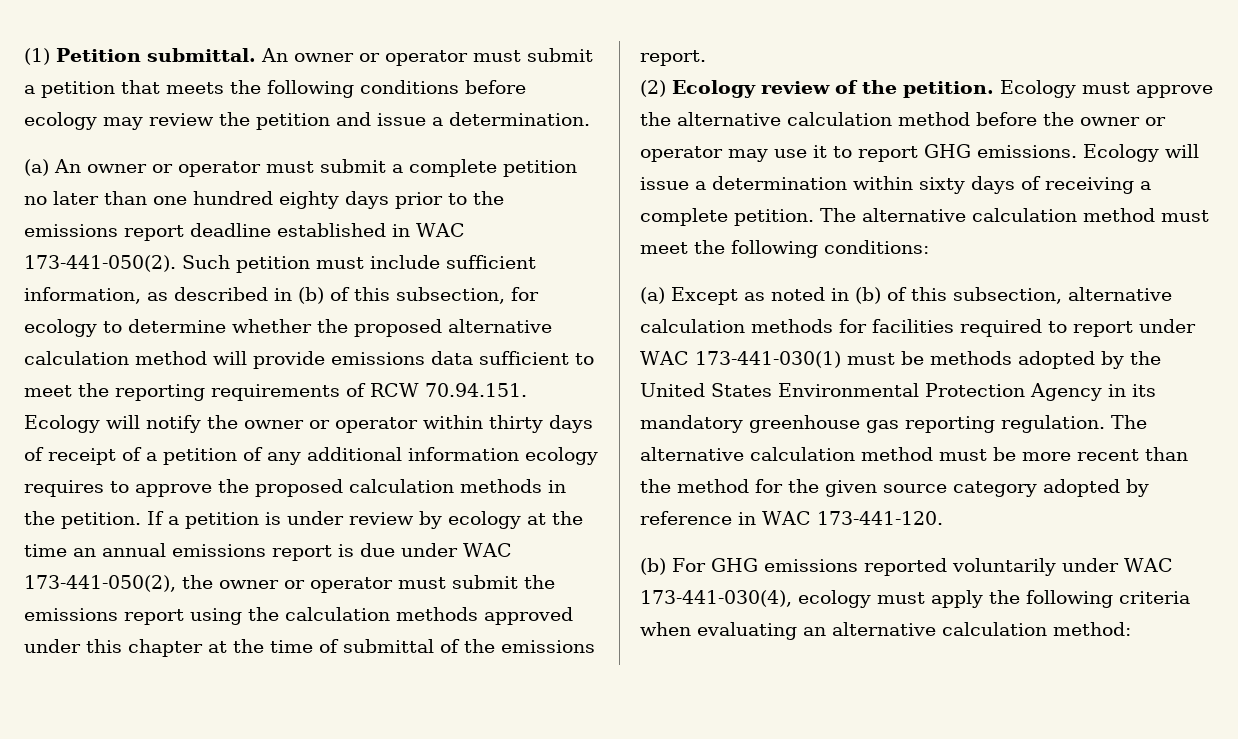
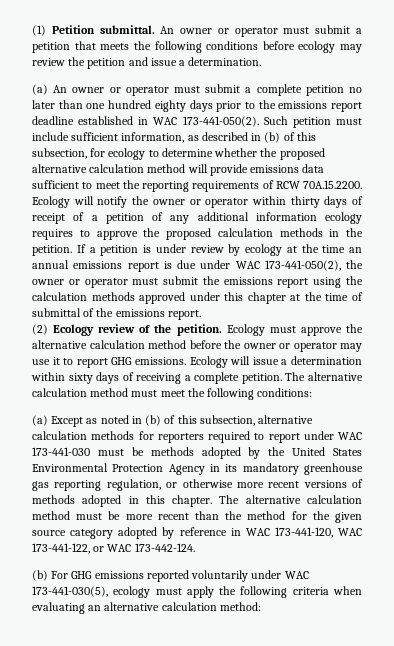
[425,383,527,397] 70.94.151. -> [303,180,362,189] 70A.15.2200.
[872,319,954,333] facilities -> [157,433,204,443] reporters
[694,351,841,368] 173-441-030(1) -> [32,447,90,456] 173-441-030
[1001,415,1105,433] regulation. -> [106,479,363,491] [32,495,213,507] regulation, or otherwise more recent versions of methods adopted in this chapter.
[816,511,943,525] 173-441-120. -> [274,527,362,538] [32,543,195,554] 173-441-120, WAC 173-441-122, or WAC 173-442-124.
[640,590,792,607] 173-441-030(4), -> [32,586,108,597] 173-441-030(5),

